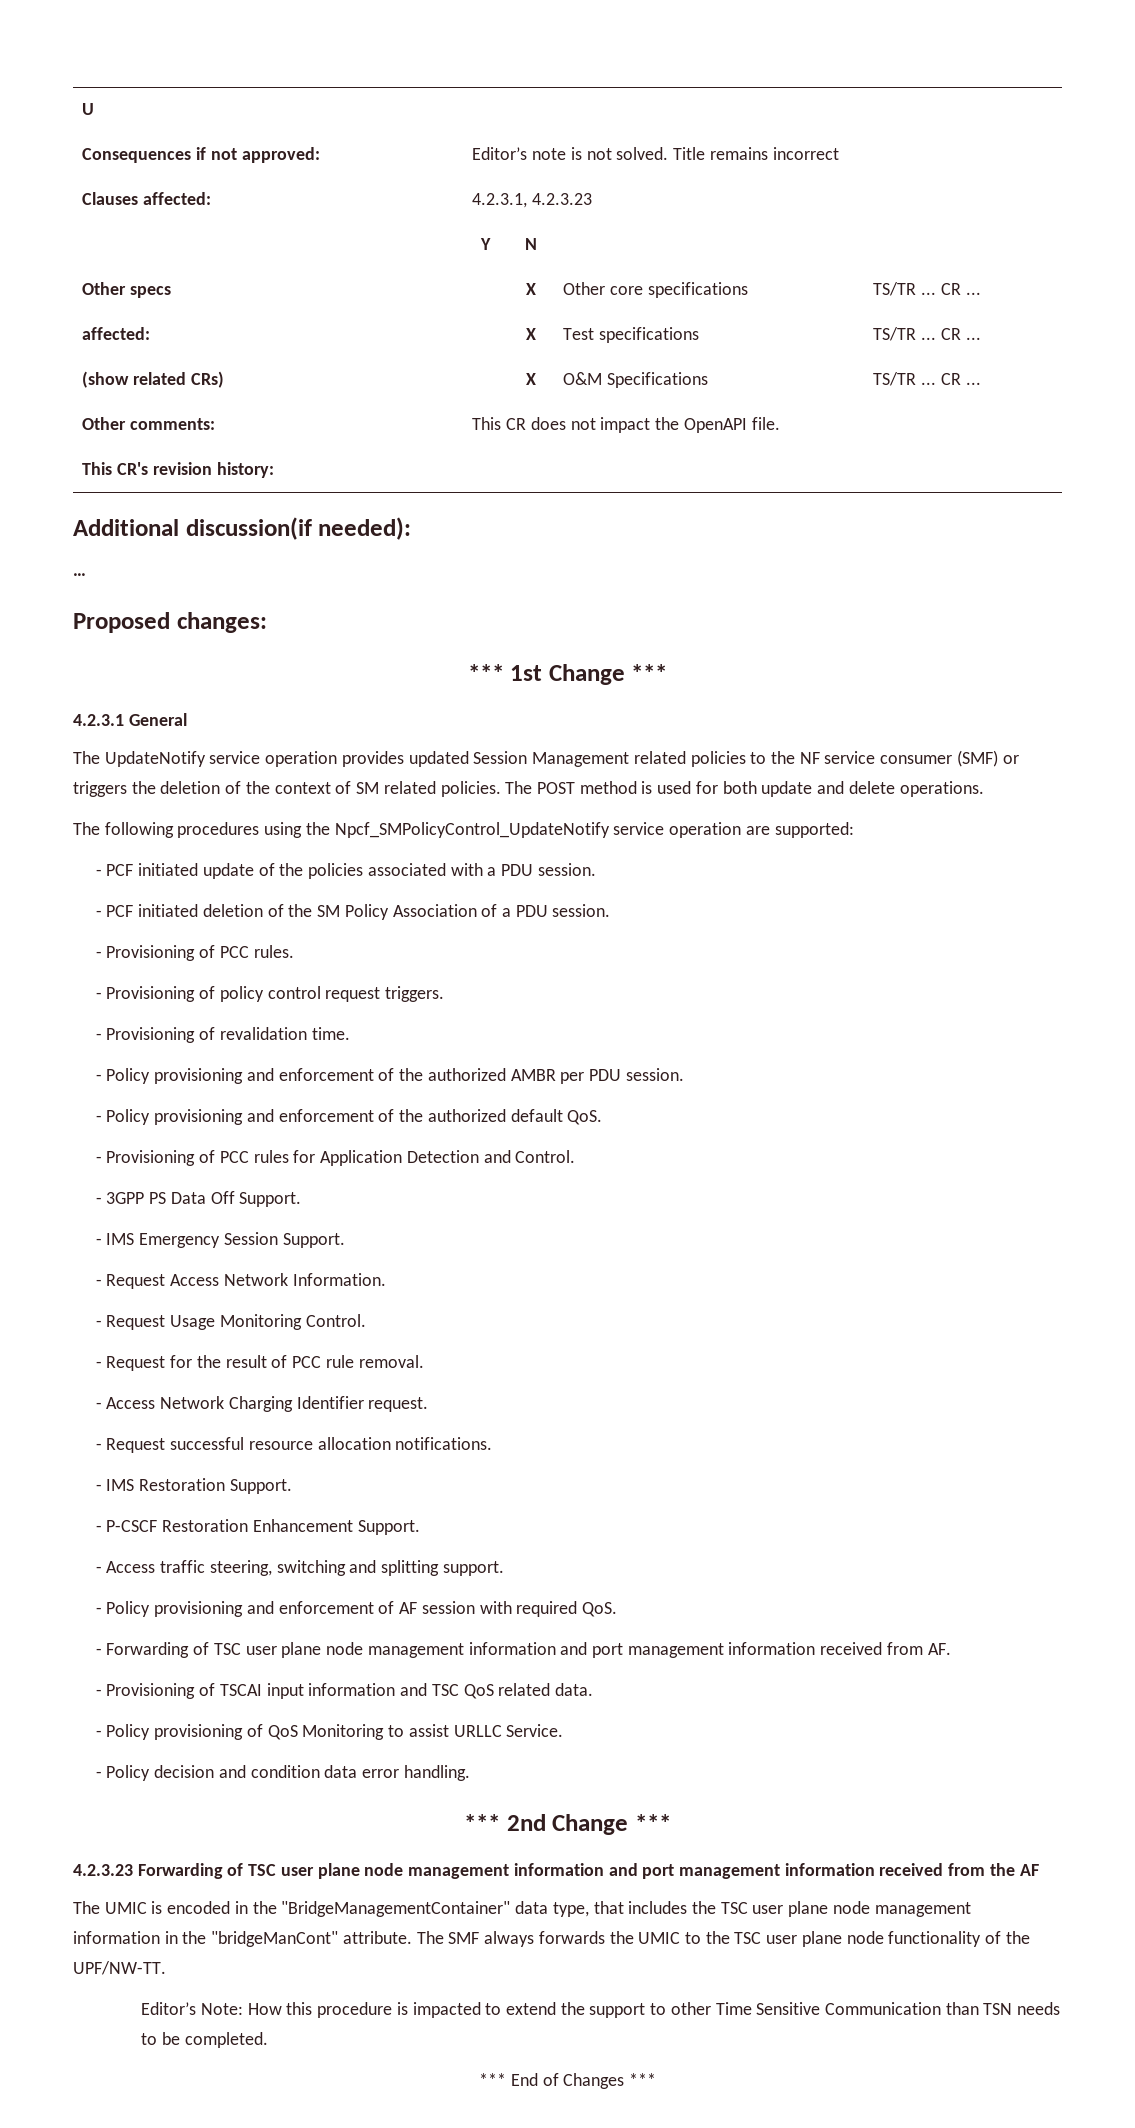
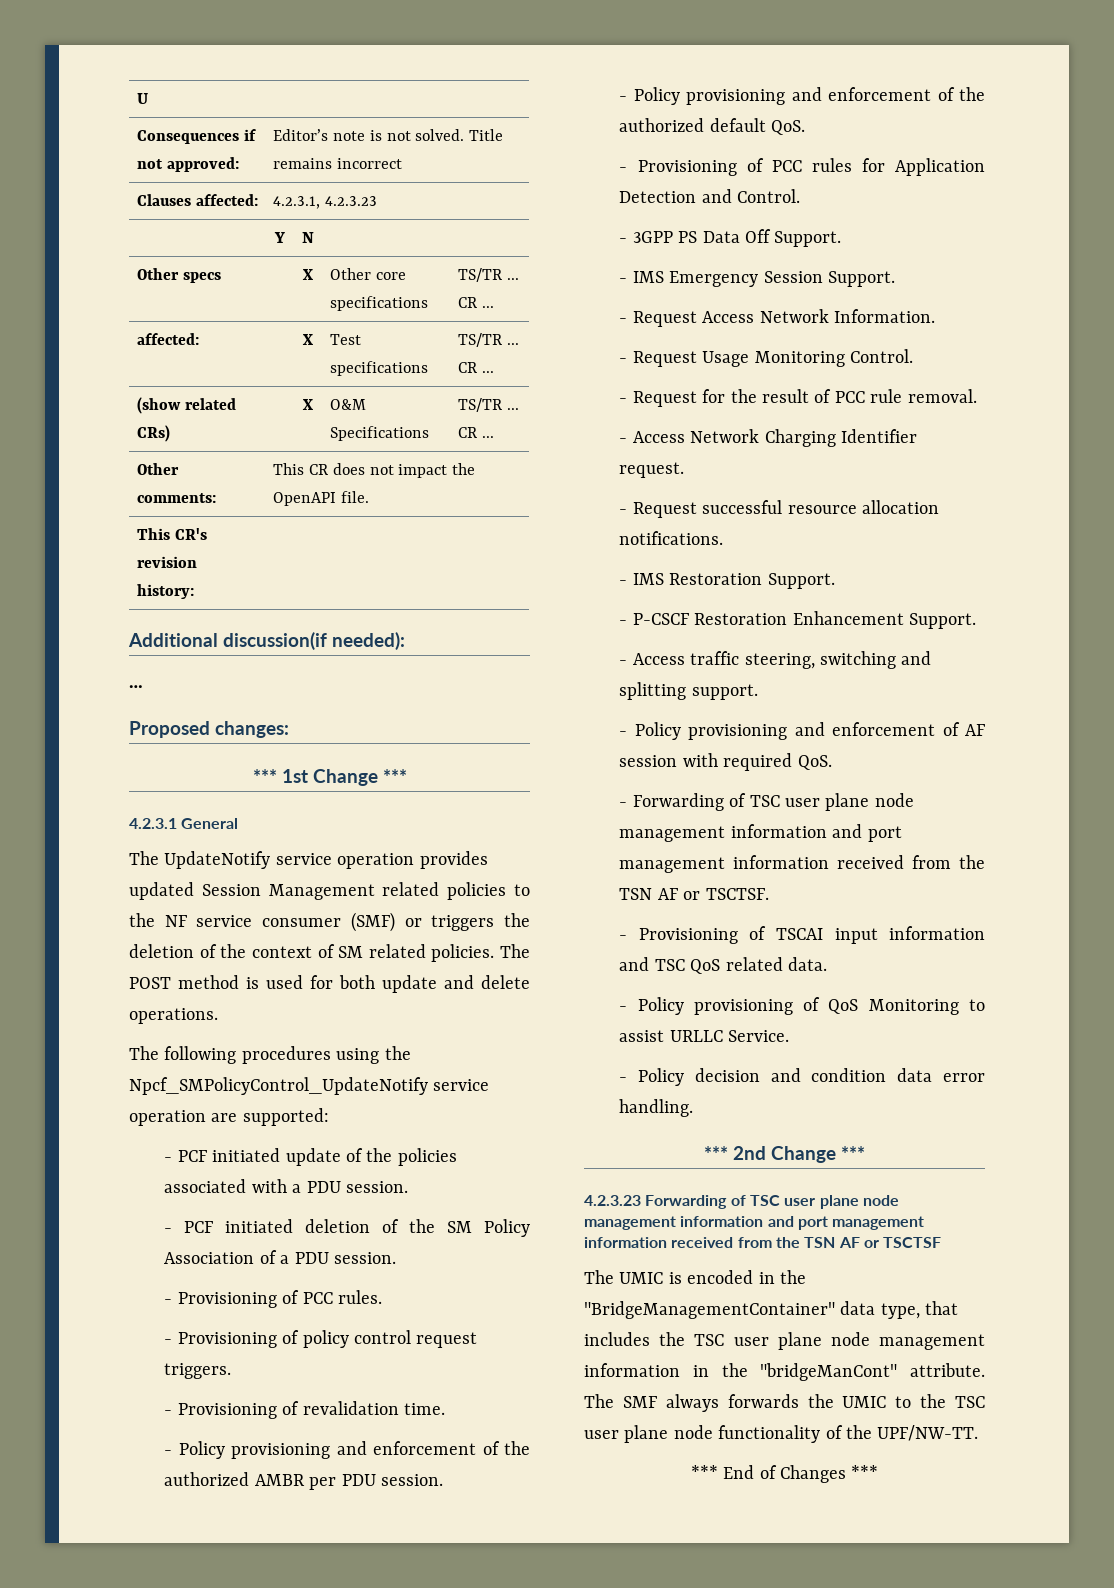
[927,1643,951,1655] AF. -> [959,855,985,869] [619,888,769,900] the TSN AF or TSCTSF.
[1019,1864,1039,1876] AF -> [804,1237,942,1248] TSN AF or TSCTSF
[141,2002,1061,2018] [141,2032,268,2048] // Editor’s Note: How this procedure is impacted to extend the support to other Time Sensitive Communication than TSN needs to be completed. -> (979, 1433) none

